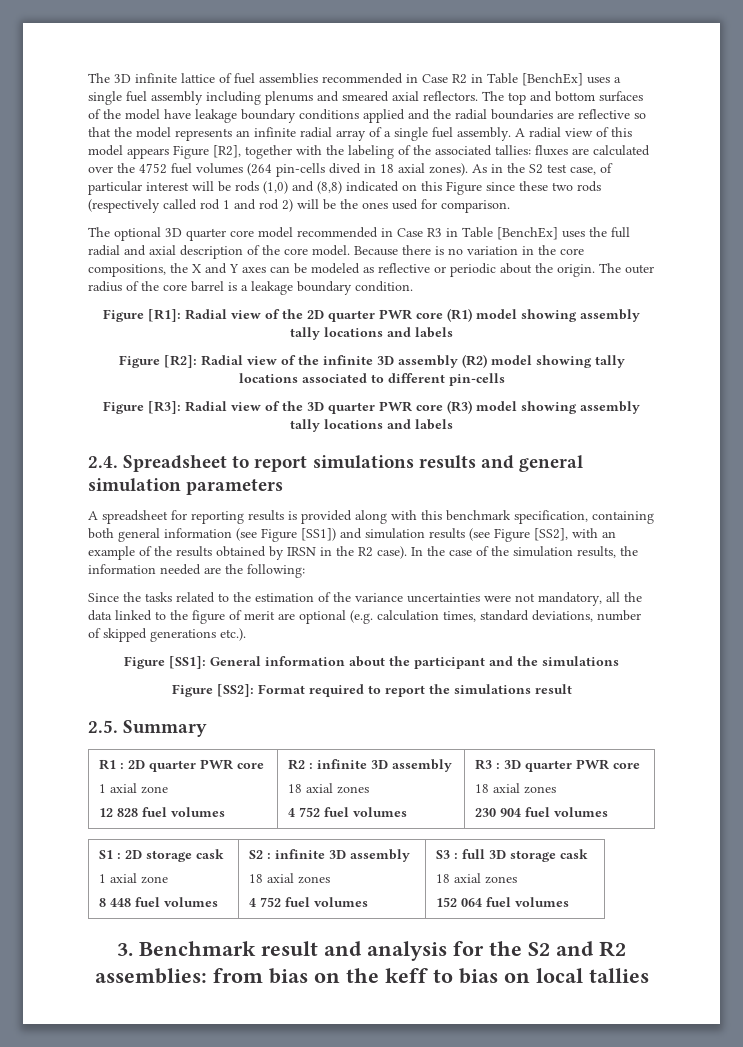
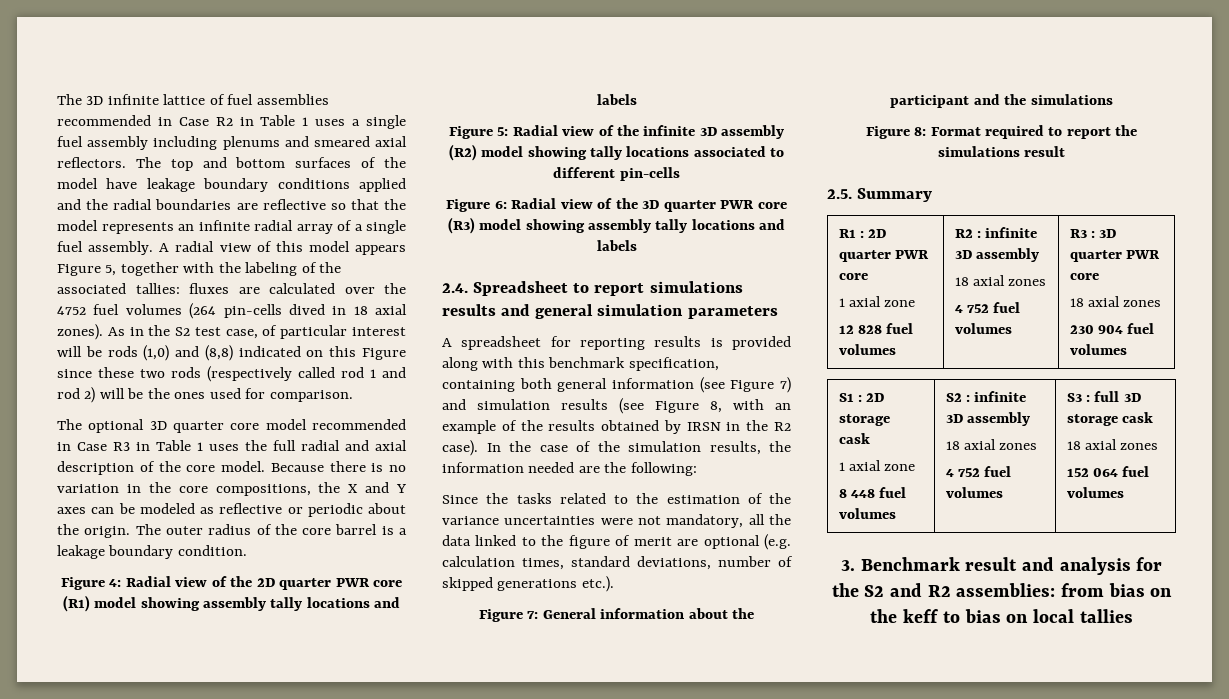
[522,73,583,86] [BenchEx] -> [302,117,309,126] 1
[213,145,241,158] [R2], -> [105,265,117,276] 5,
[497,227,558,240] [BenchEx] -> [197,442,203,451] 1
[148,309,181,322] [R1]: -> [109,579,122,587] 4:
[163,355,197,368] [R2]: -> [497,127,509,136] 5:
[148,401,181,414] [R3]: -> [494,201,507,209] 6:
[301,528,336,541] [SS1]) -> [780,377,791,393] 7)
[534,528,568,541] [SS2], -> [710,401,722,413] 8,
[169,656,206,669] [SS1]: -> [527,611,539,619] 7:
[216,684,254,697] [SS2]: -> [914,127,927,136] 8:

